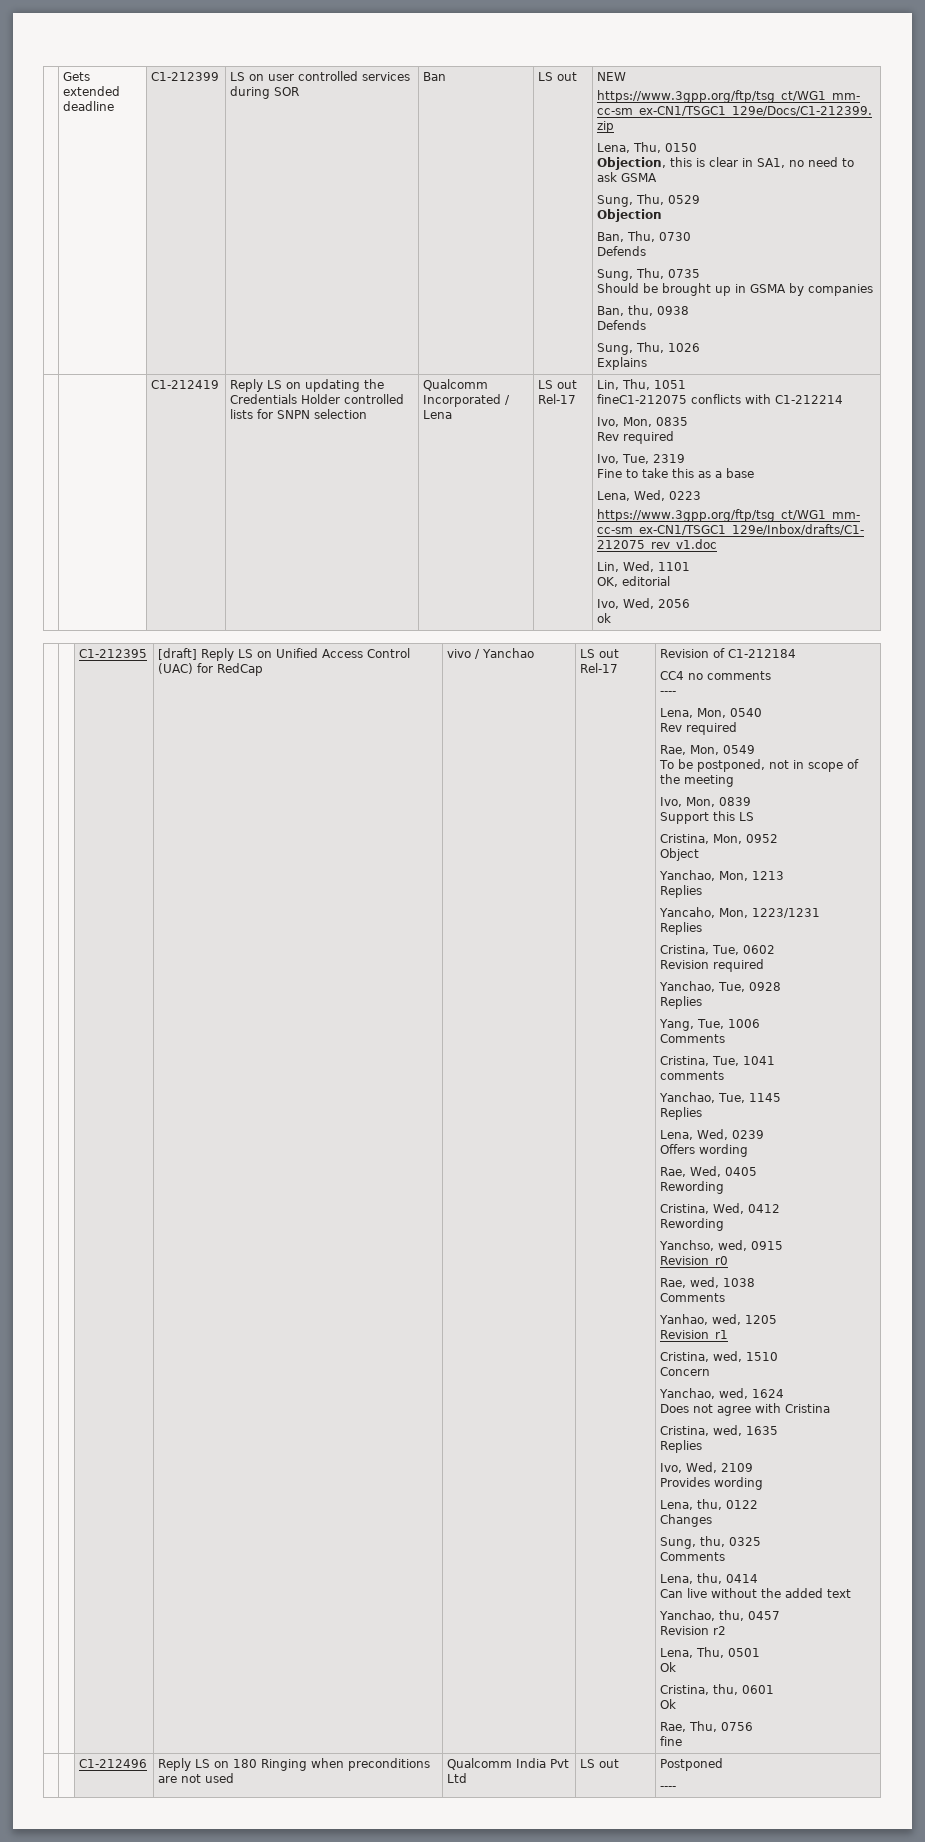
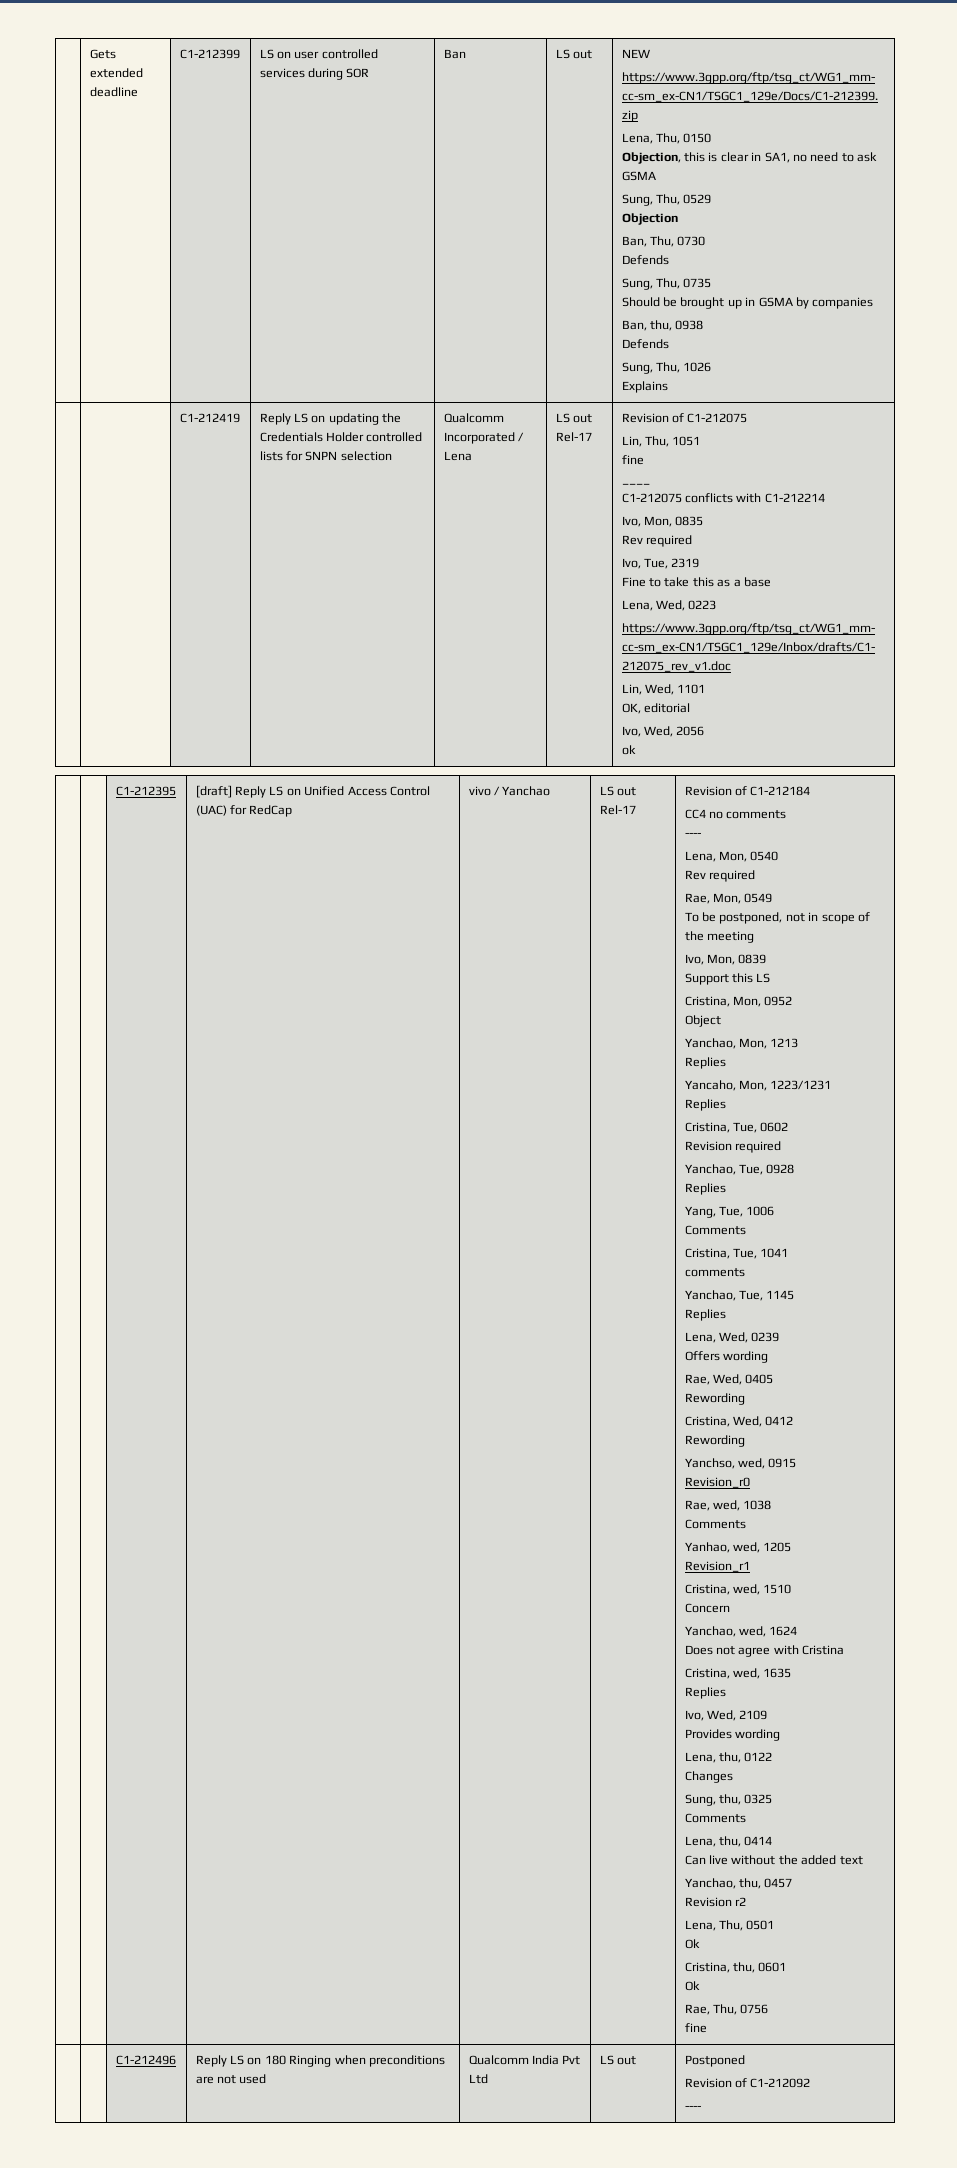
(576, 399) none -> [621,413,748,423] Revision of C1-212075 //
[596,394,687,404] fineC1-212075 -> [621,455,644,465] [621,483,650,485] [621,493,682,503] fine // ____ // C1-212075
(723, 1764) none -> [684,2078,811,2088] // Revision of C1-212092

